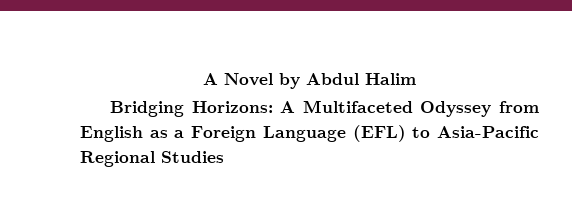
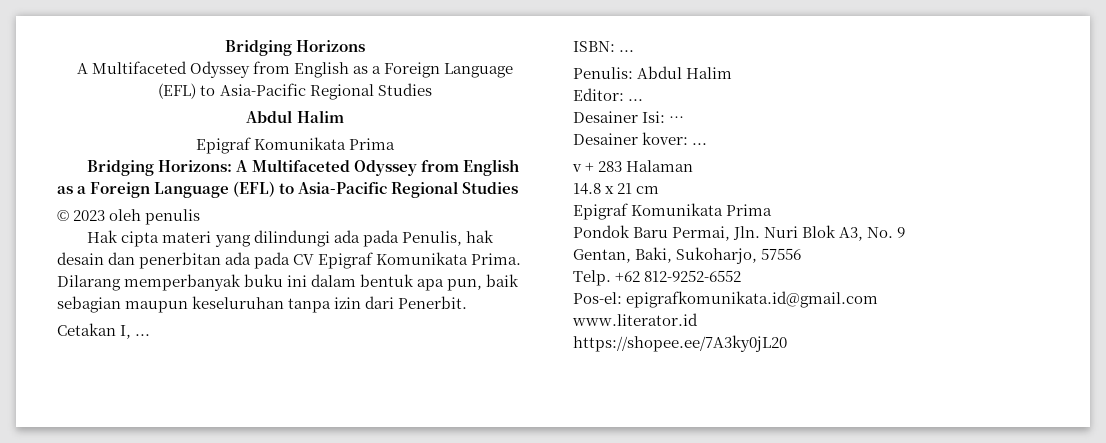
[203,73,416,89] A Novel by Abdul Halim -> [224,40,366,56] [76,61,514,78] [158,83,432,100] [246,110,344,123] [195,137,396,154] Bridging Horizons // A Multifaceted Odyssey from English as a Foreign Language (EFL) to Asia-Pacific Regional Studies // Abdul Halim // Epigraf Komunikata Prima
(224, 157) none -> [57,209,201,225] [87,230,494,247] [57,252,522,269] [57,274,520,291] [57,296,468,313] [57,323,151,339] [573,41,635,52] [573,66,733,79] [573,88,644,101] [573,111,685,123] [573,132,708,145] [572,160,694,172] [573,183,660,195] [573,203,773,220] [573,225,906,241] [573,247,802,264] [573,270,742,286] [573,291,879,308] [572,313,698,326] [573,335,787,352] // © 2023 oleh penulis // Hak cipta materi yang dilindungi ada pada Penulis, hak desain dan penerbitan ada pada CV Epigraf Komunikata Prima. Dilarang memperbanyak buku ini dalam bentuk apa pun, baik sebagian maupun keseluruhan tanpa izin dari Penerbit. // Cetakan I, ... // ISBN: ... // Penulis: Abdul Halim // Editor: ... // Desainer Isi: … // Desainer kover: ... // v + 283 Halaman // 14.8 x 21 cm // Epigraf Komunikata Prima // Pondok Baru Permai, Jln. Nuri Blok A3, No. 9 // Gentan, Baki, Sukoharjo, 57556 // Telp. +62 812-9252-6552 // Pos-el: epigrafkomunikata.id@gmail.com // www.literator.id // https://shopee.ee/7A3ky0jL20

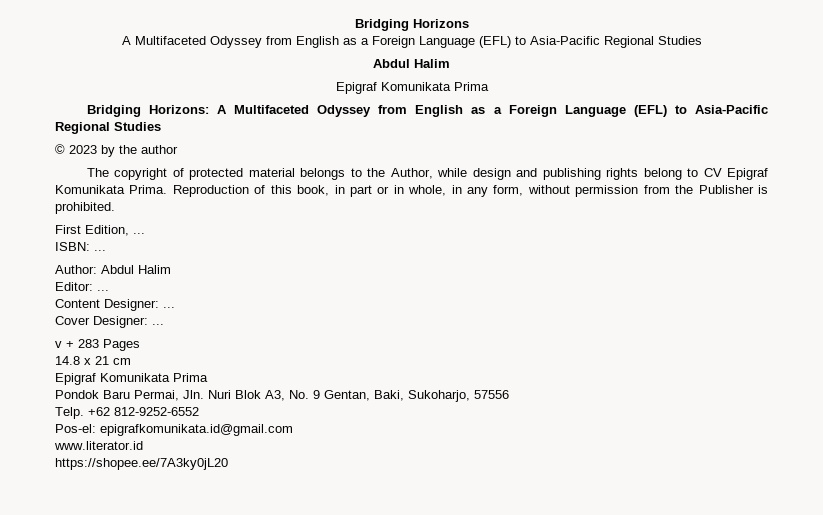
[109,209,201,225] [87,230,494,247] [57,252,522,269] [57,274,520,291] [57,296,468,313] [57,323,132,339] oleh penulis // Hak cipta materi yang dilindungi ada pada Penulis, hak desain dan penerbitan ada pada CV Epigraf Komunikata Prima. Dilarang memperbanyak buku ini dalam bentuk apa pun, baik sebagian maupun keseluruhan tanpa izin dari Penerbit. // Cetakan I, -> [101,145,178,157] [86,168,768,180] [55,185,769,197] [55,202,115,214] [55,225,129,236] by the author // The copyright of protected material belongs to the Author, while design and publishing rights belong to CV Epigraf Komunikata Prima. Reproduction of this book, in part or in whole, in any form, without permission from the Publisher is prohibited. // First Edition,
[573,67,633,79] Penulis: -> [55,265,97,274] Author:
[573,111,685,123] [573,132,689,145] Desainer Isi: … // Desainer kover: -> [55,299,175,311] [55,316,148,328] Content Designer: ... // Cover Designer:
[626,160,694,172] Halaman -> [103,339,140,351] Pages
(906, 232) // -> (320, 394) none

